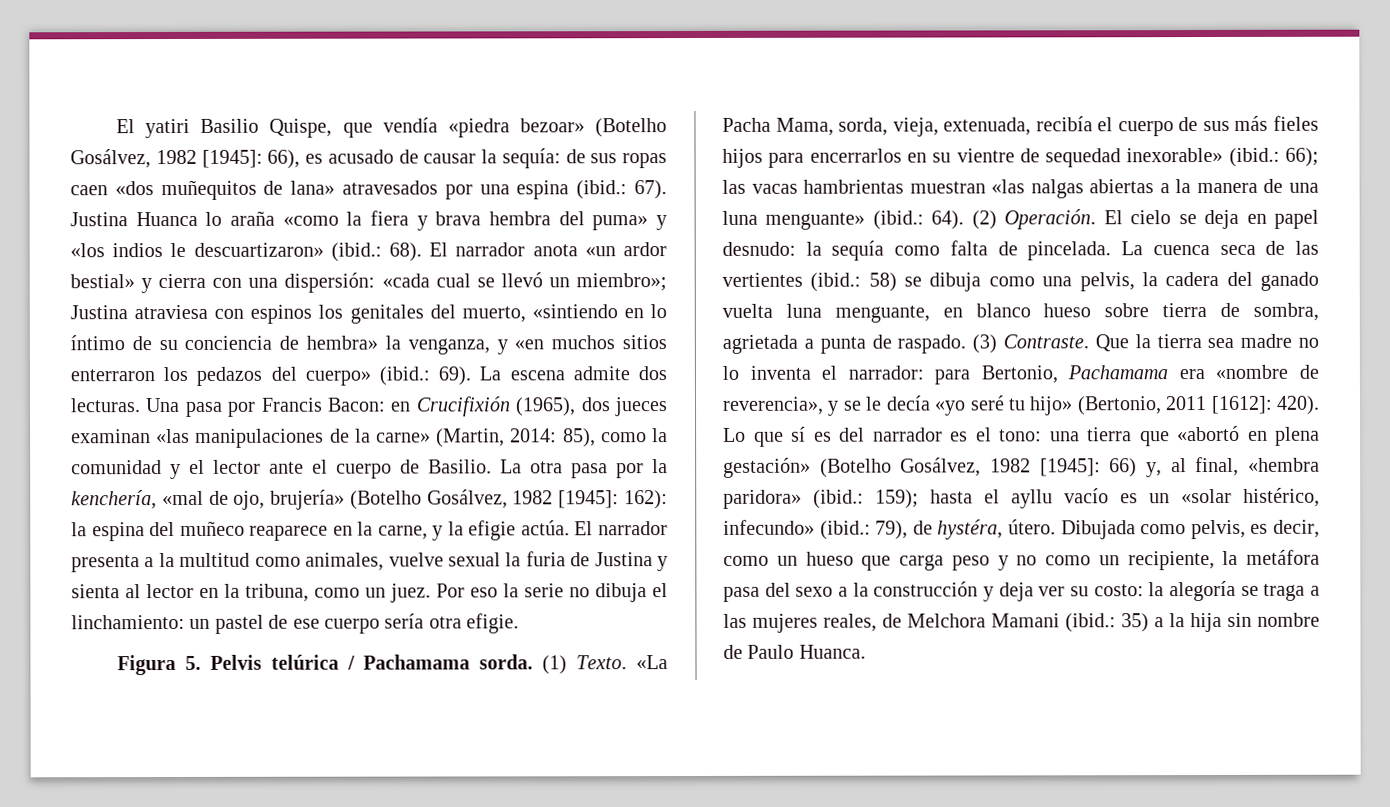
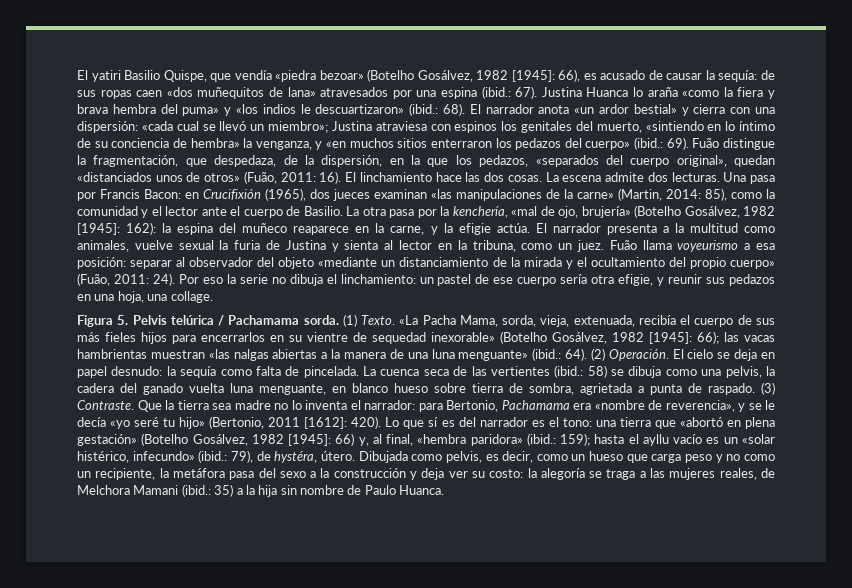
(472, 376) none -> [692,138,776,150] [77,155,775,167] [77,171,542,184] Fuão distingue la fragmentación, que despedaza, de la dispersión, en la que los pedazos, «separados del cuerpo original», quedan «distanciados unos de otros» (Fuão, 2011: 16). El linchamiento hace las dos cosas.
(431, 593) none -> [609,240,775,252] [77,257,775,269] [77,273,175,286] Fuão llama voyeurismo a esa posición: separar al observador del objeto «mediante un distanciamiento de la mirada y el ocultamiento del propio cuerpo» (Fuão, 2011: 24).
[466,613,520,634] efigie. -> [618,274,776,286] [77,291,213,303] efigie, y reunir sus pedazos en una hoja, una collage.
[1228,147,1280,167] (ibid.: -> [500,331,692,344] (Botelho Gosálvez, 1982 [1945]:

